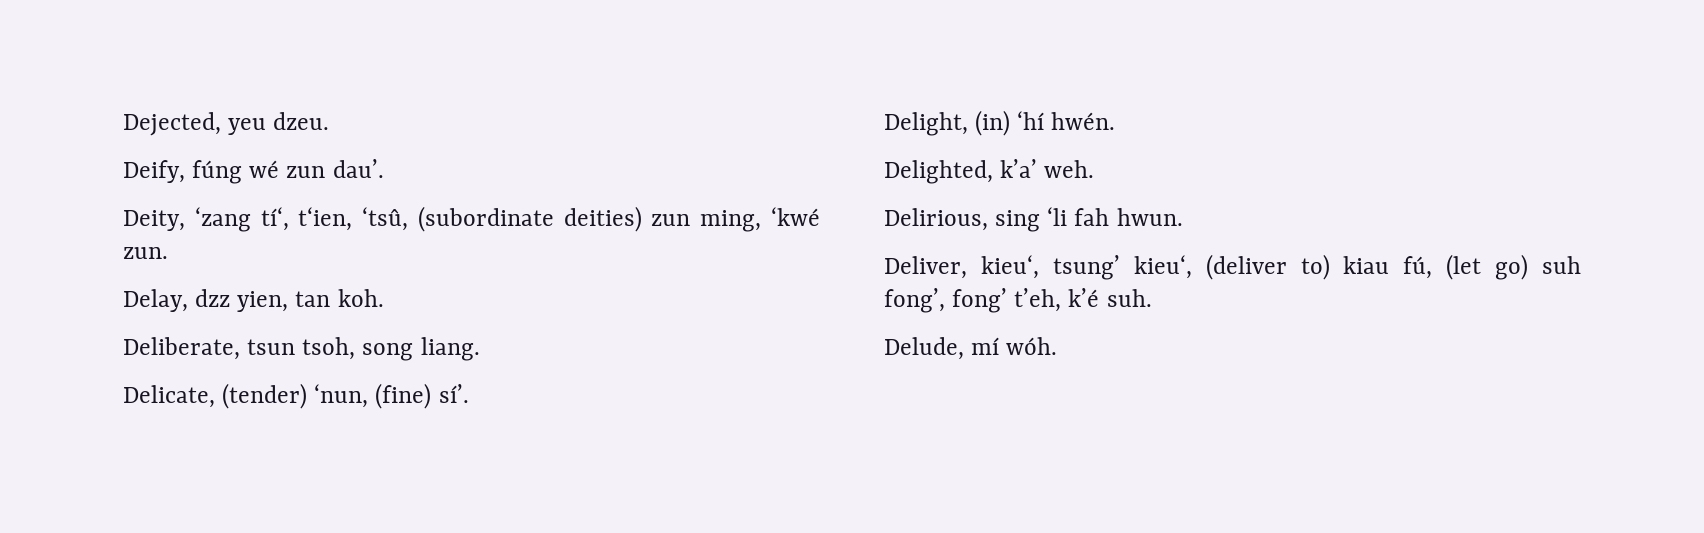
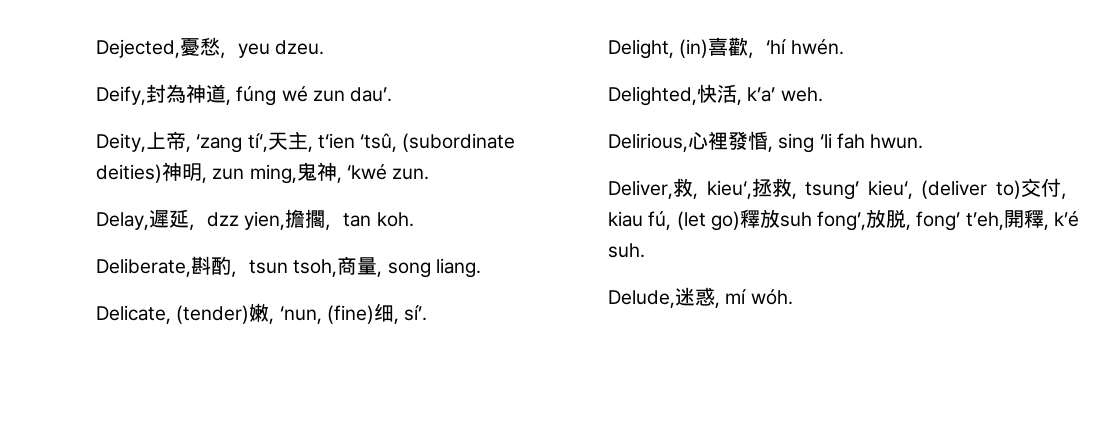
(221, 124) none -> [180,37,238,58] 憂愁，
(185, 171) none -> [146,84,231,105] 封為神道,
[194,206,762,232] ‘zang tí‘, t‘ien, ‘tsû, (subordinate deities) zun ming, -> [146,131,516,153] [96,162,342,184] 上帝, ‘zang tí‘,天主, t‘ien ‘tsû, (subordinate deities)神明, zun ming,鬼神,
(188, 300) none -> [149,209,207,230] 遲延，
(289, 301) none -> [285,209,344,230] 擔擱，
(240, 348) none -> [191,256,249,277] 斟酌，
(356, 348) none -> [337,256,383,277] 商量,
(308, 396) none -> [249,303,275,324] 嫩,
(432, 396) none -> [373,303,399,324] 细,
(1011, 123) none -> [708,37,767,58] 喜歡，
(993, 172) none -> [697,84,742,105] 快活,
(988, 219) none -> [688,131,773,152] 心裡發惛,
[980,255,1039,279] kieu‘, -> [673,178,797,199] 救, kieu‘,拯救,
(1330, 267) none -> [1021,178,1079,199] 交付，
(1529, 267) none -> [739,209,780,228] 釋放
[952,288,1062,313] fong’ t’eh, -> [866,209,1049,231] 放脱, fong’ t’eh,開釋,
(964, 348) none -> [675,287,720,308] 迷惑,

